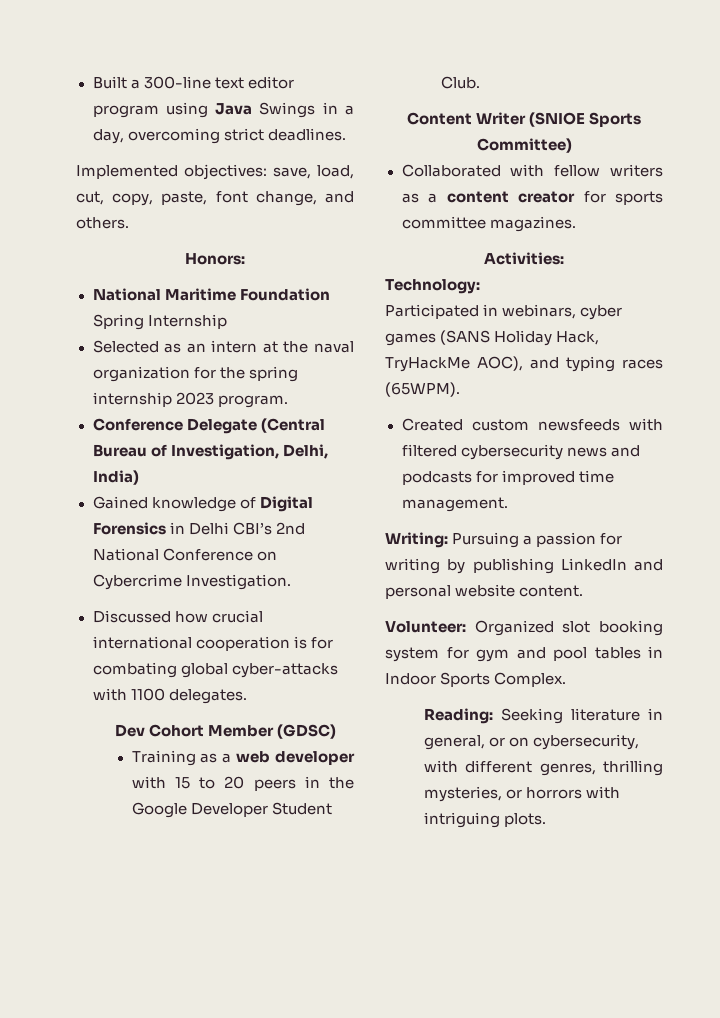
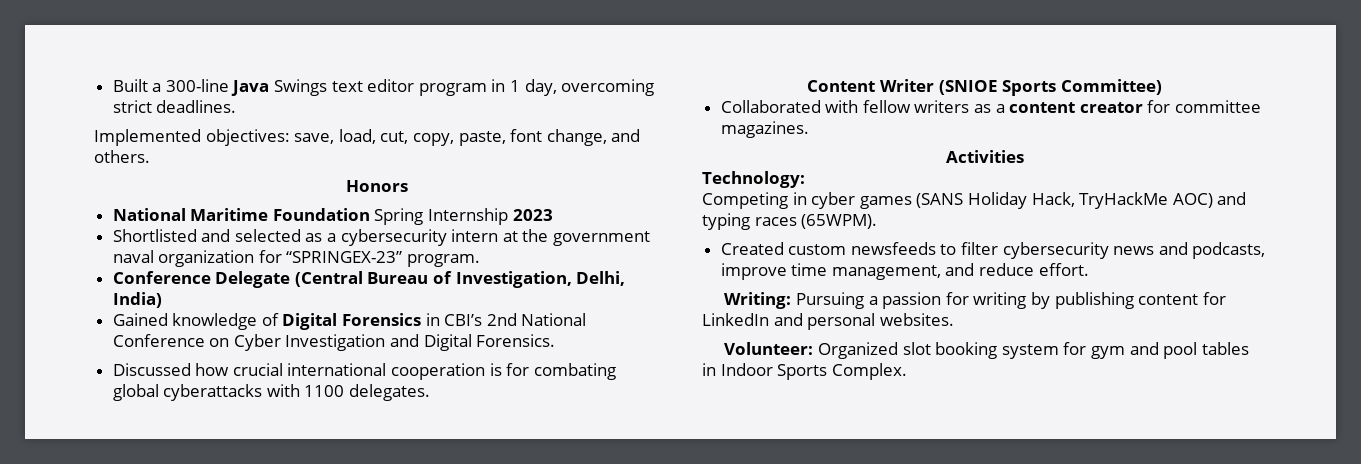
(211, 82) none -> [231,79,328,96] Java Swings
[165,102,355,118] using Java Swings in a -> [491,79,521,92] in 1
[185,253,245,265] Honors: -> [345,180,408,192] Honors
[92,340,206,353] // Selected as an -> [512,209,553,221] [112,229,447,246] 2023 // Shortlisted and selected as a cybersecurity
(309, 347) none -> [553,231,651,246] government
[219,366,298,382] [92,392,214,407] the spring internship 2023 -> [286,251,403,263] “SPRINGEX-23”
[188,522,229,535] Delhi -> (440, 319) none
[92,574,291,590] Cybercrime Investigation. -> [233,334,556,351] Cyber Investigation and Digital Forensics.
[231,663,338,678] cyber-attacks -> [163,384,263,401] cyberattacks
[115,724,337,739] [131,750,355,766] [131,776,355,791] [131,802,332,818] [440,76,480,89] // Dev Cohort Member (GDSC) // Training as a web developer with 15 to 20 peers in the Google Developer Student Club. -> (431, 392) none
[615,191,663,205] sports -> (1171, 106) none
[484,252,564,265] Activities: -> [945,150,1024,163] Activities
[385,304,577,319] Participated in webinars, -> [702,192,807,209] Competing in
[477,356,523,371] AOC), -> [1172,193,1213,208] AOC)
[629,418,663,431] [401,444,457,457] with filtered -> [940,242,999,255] to filter
[401,470,614,485] [401,497,508,512] podcasts for improved time management. -> [1192,242,1266,259] [720,263,1089,280] podcasts, improve time management, and reduce effort.
(554, 566) none -> [1138,292,1226,305] content for
[455,584,584,597] website content. -> [879,313,954,326] websites.
[424,708,663,724] [424,734,640,750] [424,760,663,776] [424,786,621,802] [424,812,547,828] // Reading: Seeking literature in general, or on cybersecurity, with different genres, thrilling mysteries, or horrors with intriguing plots. -> (907, 371) none

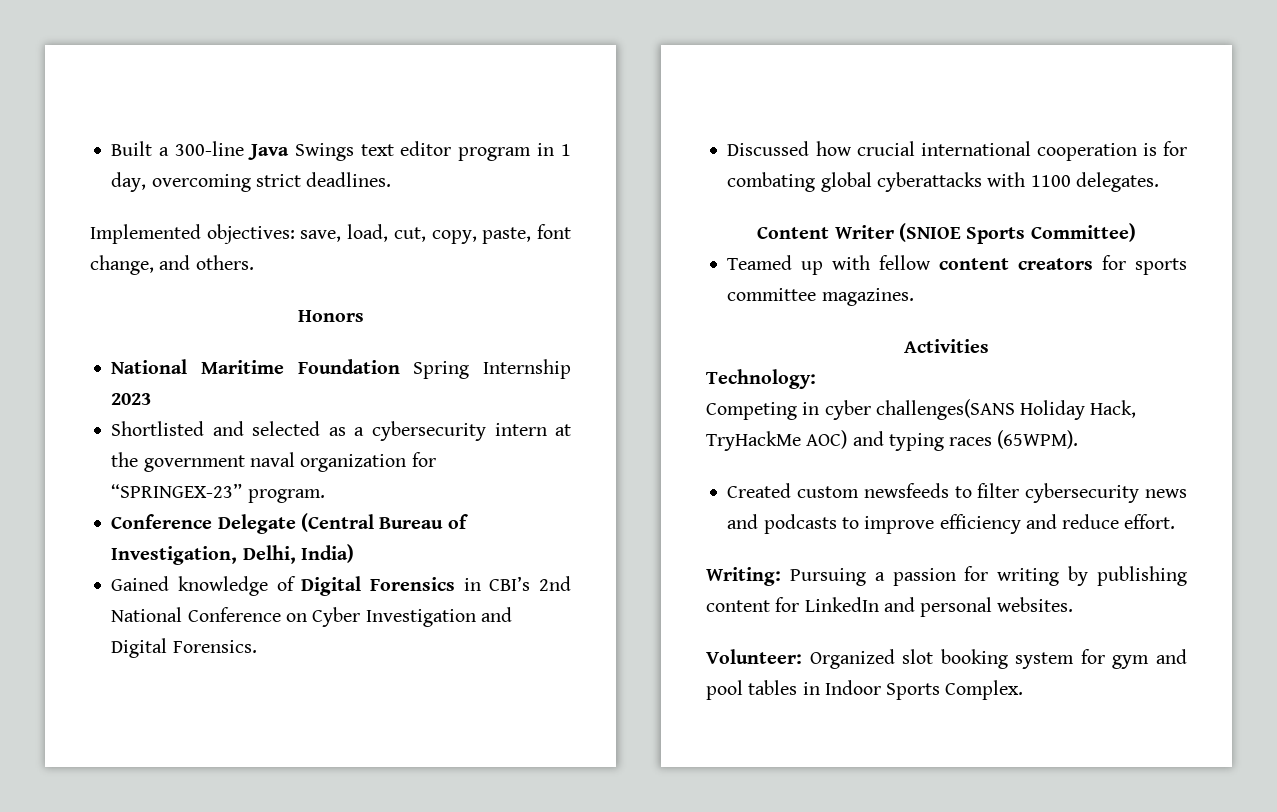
[720,100,1171,113] Collaborated with fellow writers as a content creator for -> [727,255,1187,275] Teamed up with fellow content creators for sports
[859,193,964,209] games (SANS -> [875,399,1015,420] challenges(SANS
[1192,242,1266,259] [720,263,941,280] podcasts, improve time management, -> [763,514,1021,534] podcasts to improve efficiency

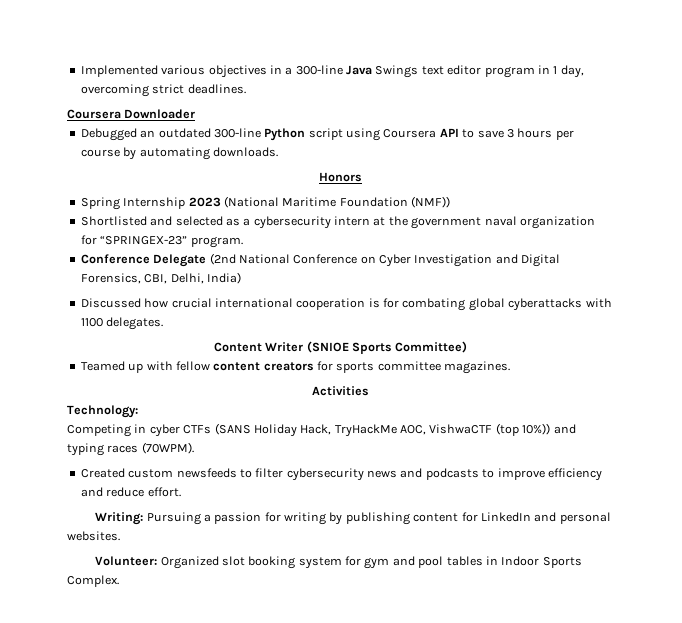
[111,141,153,156] Built -> [80,65,282,78] Implemented various objectives in
[90,224,571,244] [90,255,254,275] [297,310,364,322] [111,359,400,374] Implemented objectives: save, load, cut, copy, paste, font change, and others. // Honors // National Maritime Foundation -> [67,109,196,119] [80,128,574,141] [80,147,278,160] [319,172,362,182] Coursera Downloader // Debugged an outdated 300-line Python script using Coursera API to save 3 hours per course by automating downloads. // Honors //
(152, 399) none -> [223,196,450,208] (National Maritime Foundation (NMF))
[300,513,468,532] [111,544,354,565] [111,576,571,596] (Central Bureau of Investigation, Delhi, India) // Gained knowledge of Digital Forensics in CBI’s 2nd -> [209,253,236,265] (2nd
[172,640,257,653] Forensics. -> [80,272,241,284] Forensics, CBI, Delhi, India)
[875,399,1015,420] challenges(SANS -> [183,423,251,435] CTFs (SANS
[806,430,848,449] AOC) -> [400,423,551,436] AOC, VishwaCTF (top 10%))
[997,430,1079,449] (65WPM). -> [141,442,194,454] (70WPM).

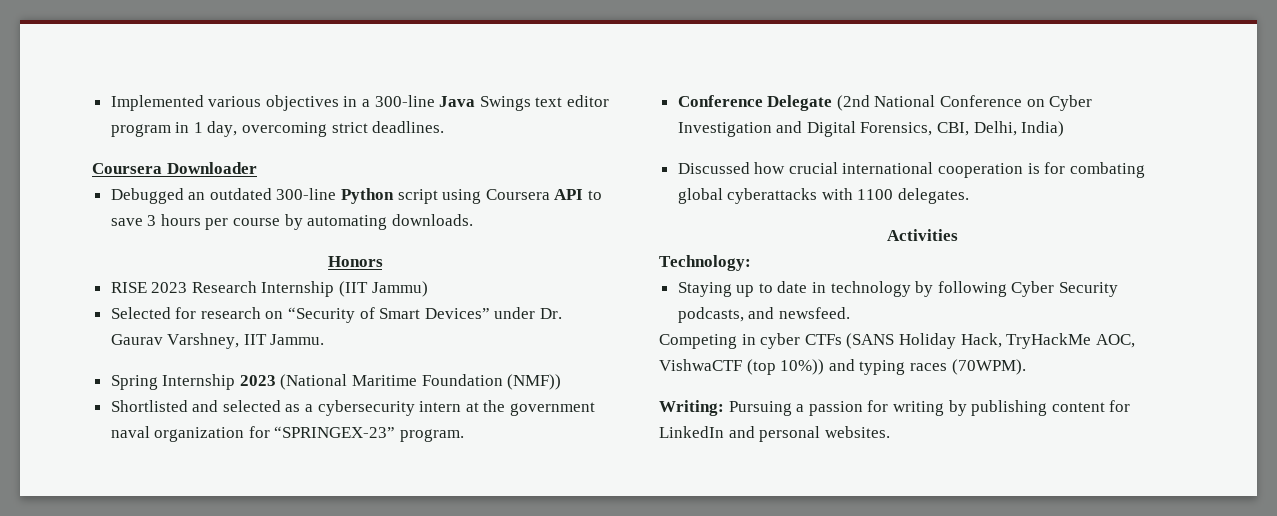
(362, 177) none -> [110,281,428,297] [110,307,563,323] [110,333,325,349] // RISE 2023 Research Internship (IIT Jammu) // Selected for research on “Security of Smart Devices” under Dr. Gaurav Varshney, IIT Jammu.
[213,341,468,354] [80,361,511,374] [312,386,369,396] [67,405,138,418] Content Writer (SNIOE Sports Committee) // Teamed up with fellow content creators for sports committee magazines. // Activities // Technology: -> [886,229,958,241] [659,255,751,271] [677,281,1119,297] [677,307,850,323] Activities // Technology: // Staying up to date in technology by following Cyber Security podcasts, and newsfeed.
[80,468,602,481] [80,487,181,497] // Created custom newsfeeds to filter cybersecurity news and podcasts to improve efficiency and reduce effort. -> (1026, 367) none
[95,556,582,569] [67,575,119,587] // Volunteer: Organized slot booking system for gym and pool tables in Indoor Sports Complex. -> (890, 432) none

